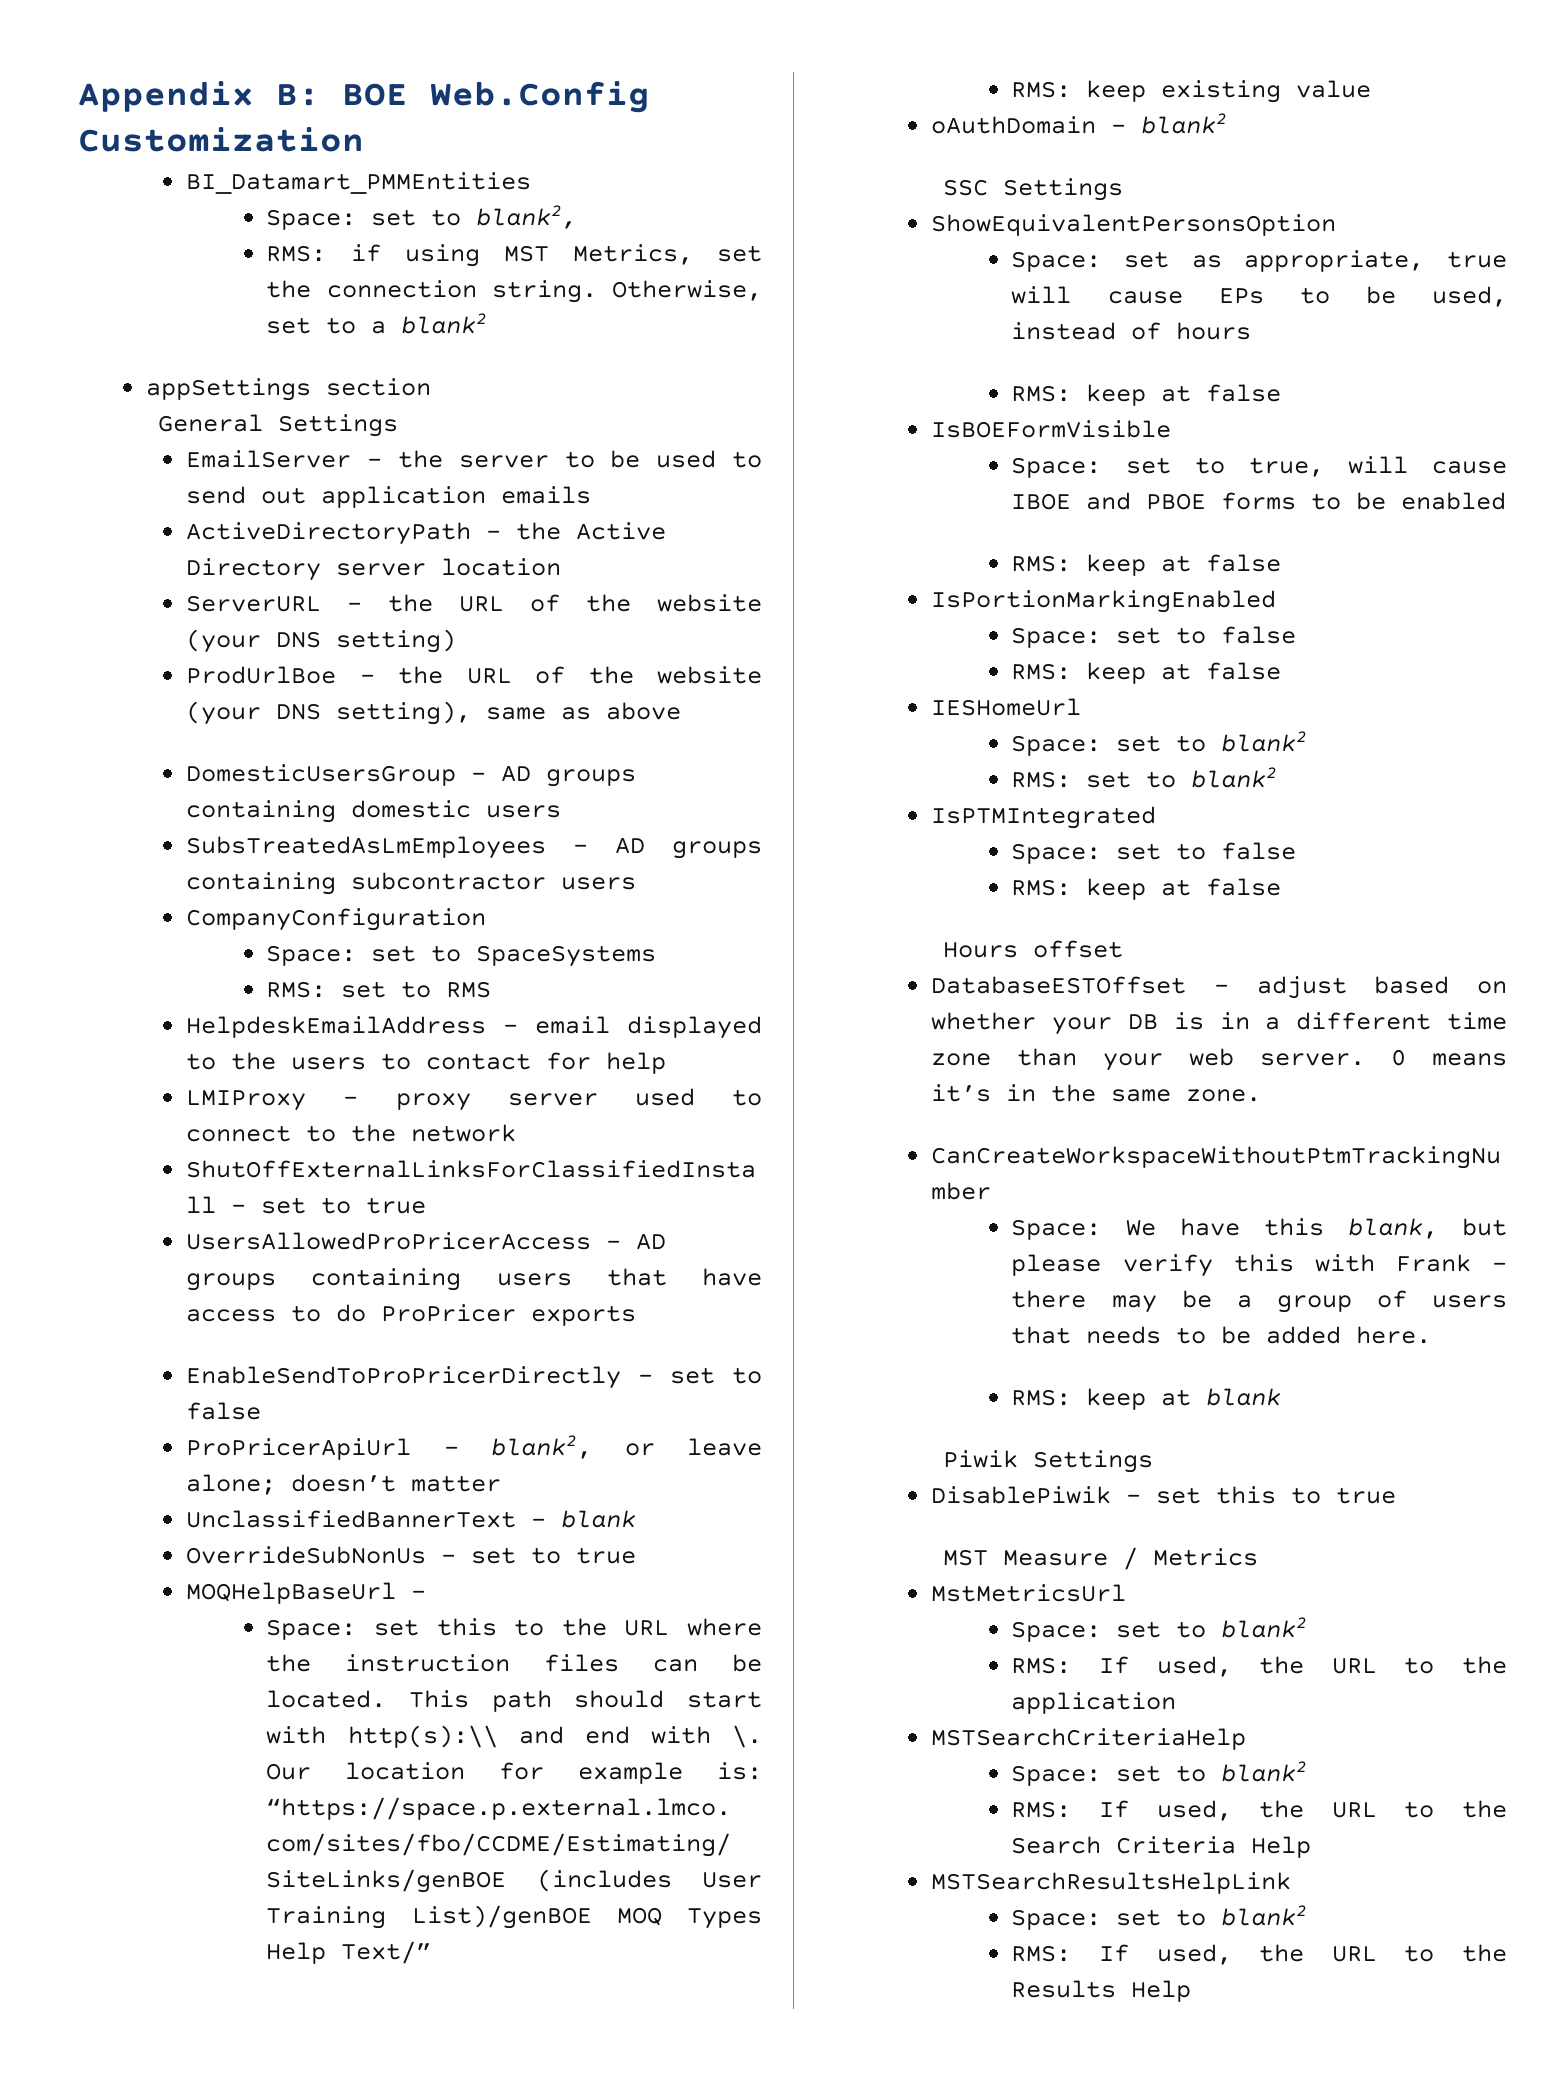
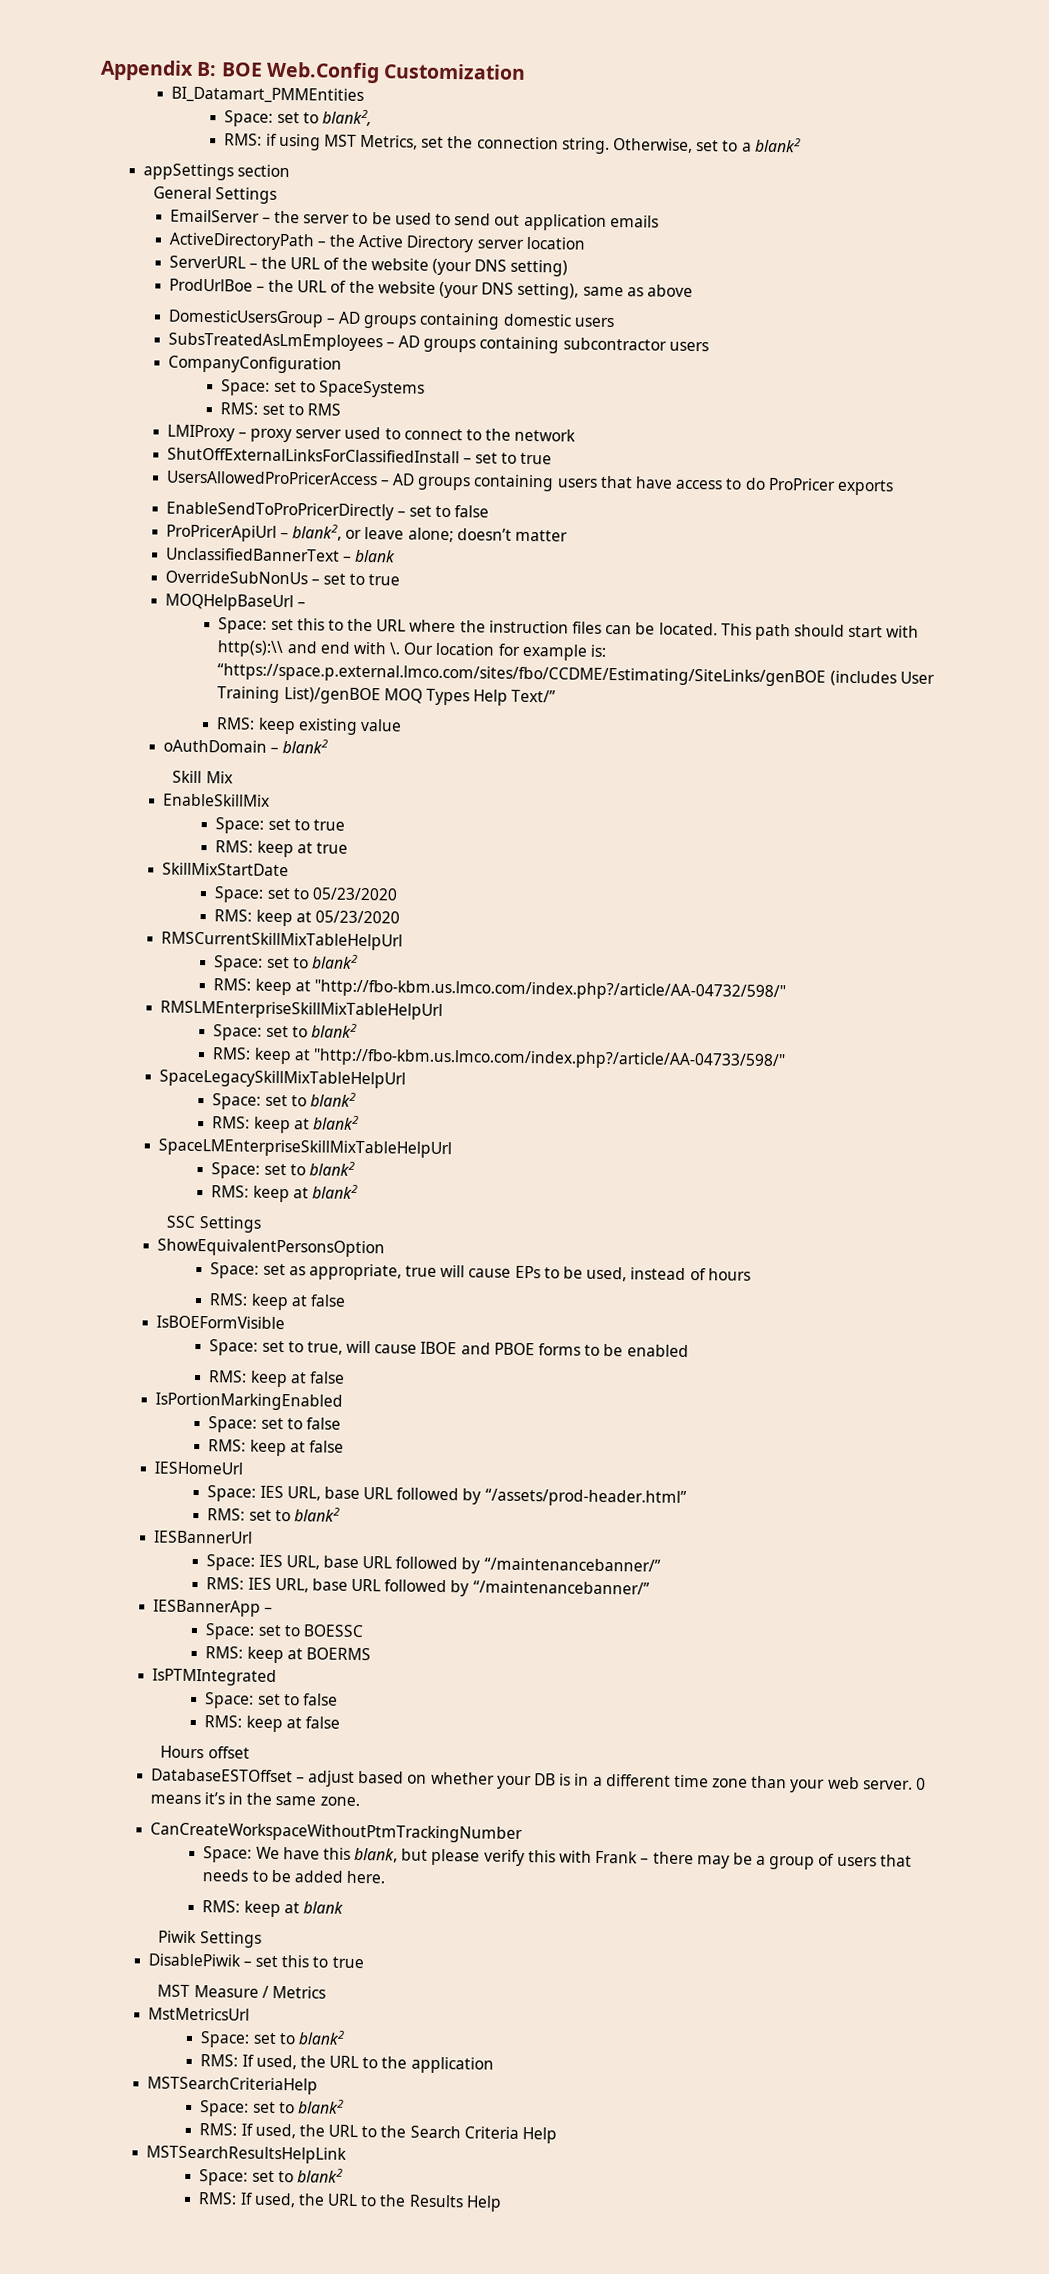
[186,1016,762,1039] [186,1052,667,1074] // HelpdeskEmailAddress – email displayed to the users to contact for help -> (341, 409) none
(1228, 123) none -> [172,770,233,784] [162,793,270,807] [215,817,345,834] [215,840,348,858] [161,862,289,877] [214,886,398,903] [214,909,400,927] [160,931,403,951] [214,954,358,972] [213,978,786,1002] [159,1000,443,1020] [213,1023,357,1041] [212,1047,786,1071] [158,1069,406,1089] [212,1092,356,1110] [212,1115,359,1134] [157,1138,452,1159] [211,1161,355,1179] [211,1184,358,1203] // Skill Mix // EnableSkillMix // Space: set to true // RMS: keep at true // SkillMixStartDate // Space: set to 05/23/2020 // RMS: keep at 05/23/2020 // RMSCurrentSkillMixTableHelpUrl // Space: set to blank2 // RMS: keep at "http://fbo-kbm.us.lmco.com/index.php?/article/AA-04732/598/" // RMSLMEnterpriseSkillMixTableHelpUrl // Space: set to blank2 // RMS: keep at "http://fbo-kbm.us.lmco.com/index.php?/article/AA-04733/598/" // SpaceLegacySkillMixTableHelpUrl // Space: set to blank2 // RMS: keep at blank2 // SpaceLMEnterpriseSkillMixTableHelpUrl // Space: set to blank2 // RMS: keep at blank2
[1116,731,1308,752] [1011,767,1278,788] set to blank2 // RMS: set to blank2 -> [259,1485,687,1508] [207,1507,340,1522] [153,1530,253,1544] [206,1554,661,1574] [206,1577,650,1597] [152,1599,273,1617] [205,1623,364,1640] [205,1646,371,1664] IES URL, base URL followed by “/assets/prod-header.html” // RMS: set to blank2 // IESBannerUrl // Space: IES URL, base URL followed by “/maintenancebanner/” // RMS: IES URL, base URL followed by “/maintenancebanner/” // IESBannerApp – // Space: set to BOESSC // RMS: keep at BOERMS

